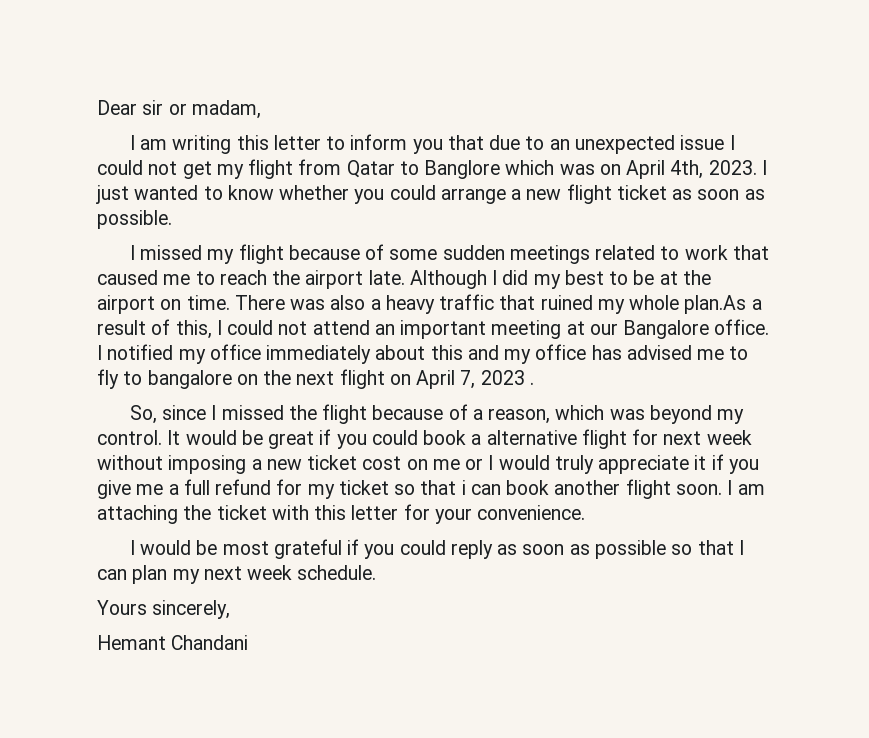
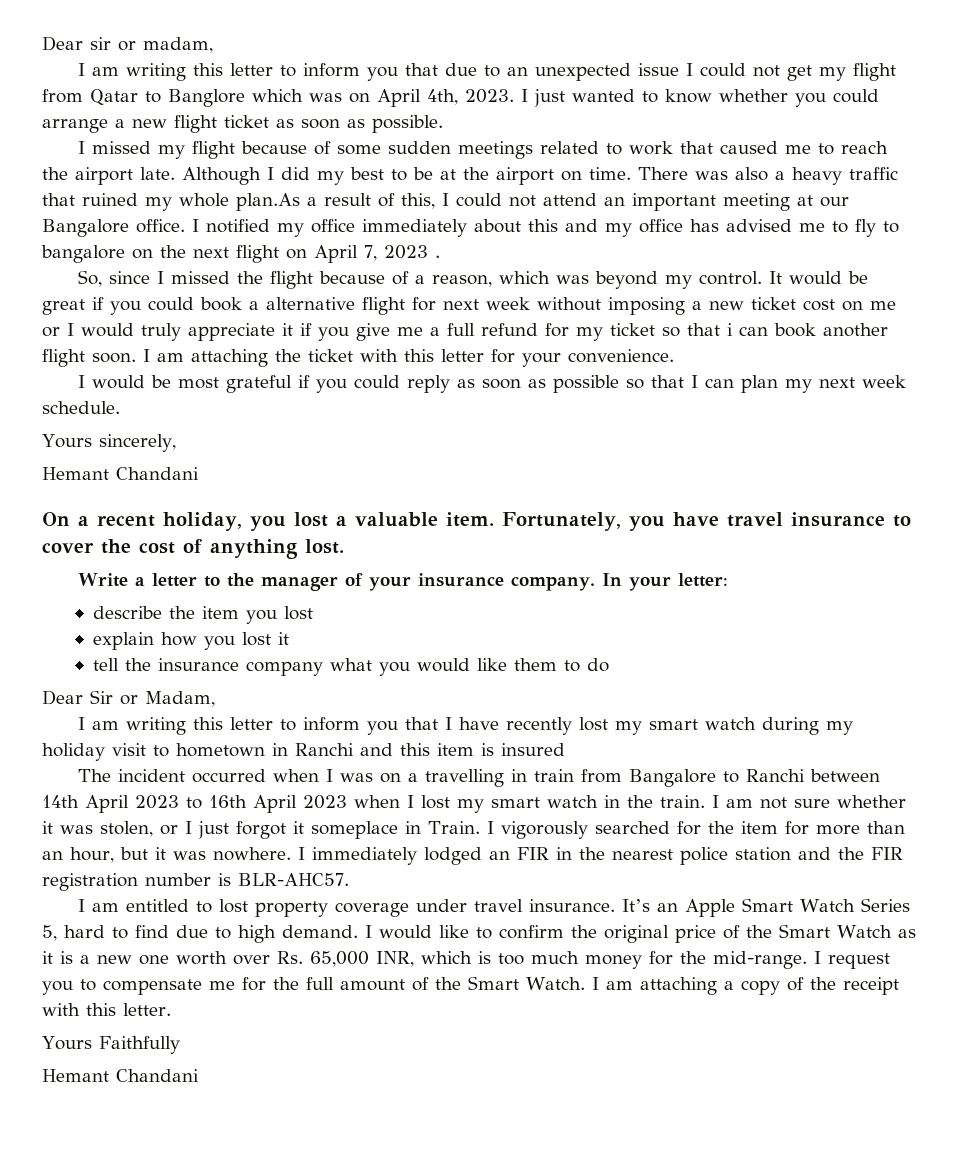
(249, 642) none -> [42,512,911,531] [42,539,344,559] [78,573,728,591] [93,606,314,624] [93,632,290,650] [93,658,610,676] [42,690,215,707] [78,717,854,735] [42,743,565,761] [78,769,881,787] [42,795,906,813] [42,821,905,839] [42,847,903,865] [42,873,349,891] [78,898,911,917] [42,924,916,943] [42,951,890,969] [42,976,899,995] [42,1003,171,1016] [42,1036,180,1054] [42,1069,199,1082] // On a recent holiday, you lost a valuable item. Fortunately, you have travel insurance to cover the cost of anything lost. // Write a letter to the manager of your insurance company. In your letter: // describe the item you lost // explain how you lost it // tell the insurance company what you would like them to do // Dear Sir or Madam, // I am writing this letter to inform you that I have recently lost my smart watch during my holiday visit to hometown in Ranchi and this item is insured // The incident occurred when I was on a travelling in train from Bangalore to Ranchi between 14th April 2023 to 16th April 2023 when I lost my smart watch in the train. I am not sure whether it was stolen, or I just forgot it someplace in Train. I vigorously searched for the item for more than an hour, but it was nowhere. I immediately lodged an FIR in the nearest police station and the FIR registration number is BLR-AHC57. // I am entitled to lost property coverage under travel insurance. It’s an Apple Smart Watch Series 5, hard to find due to high demand. I would like to confirm the original price of the Smart Watch as it is a new one worth over Rs. 65,000 INR, which is too much money for the mid-range. I request you to compensate me for the full amount of the Smart Watch. I am attaching a copy of the receipt with this letter. // Yours Faithfully // Hemant Chandani

